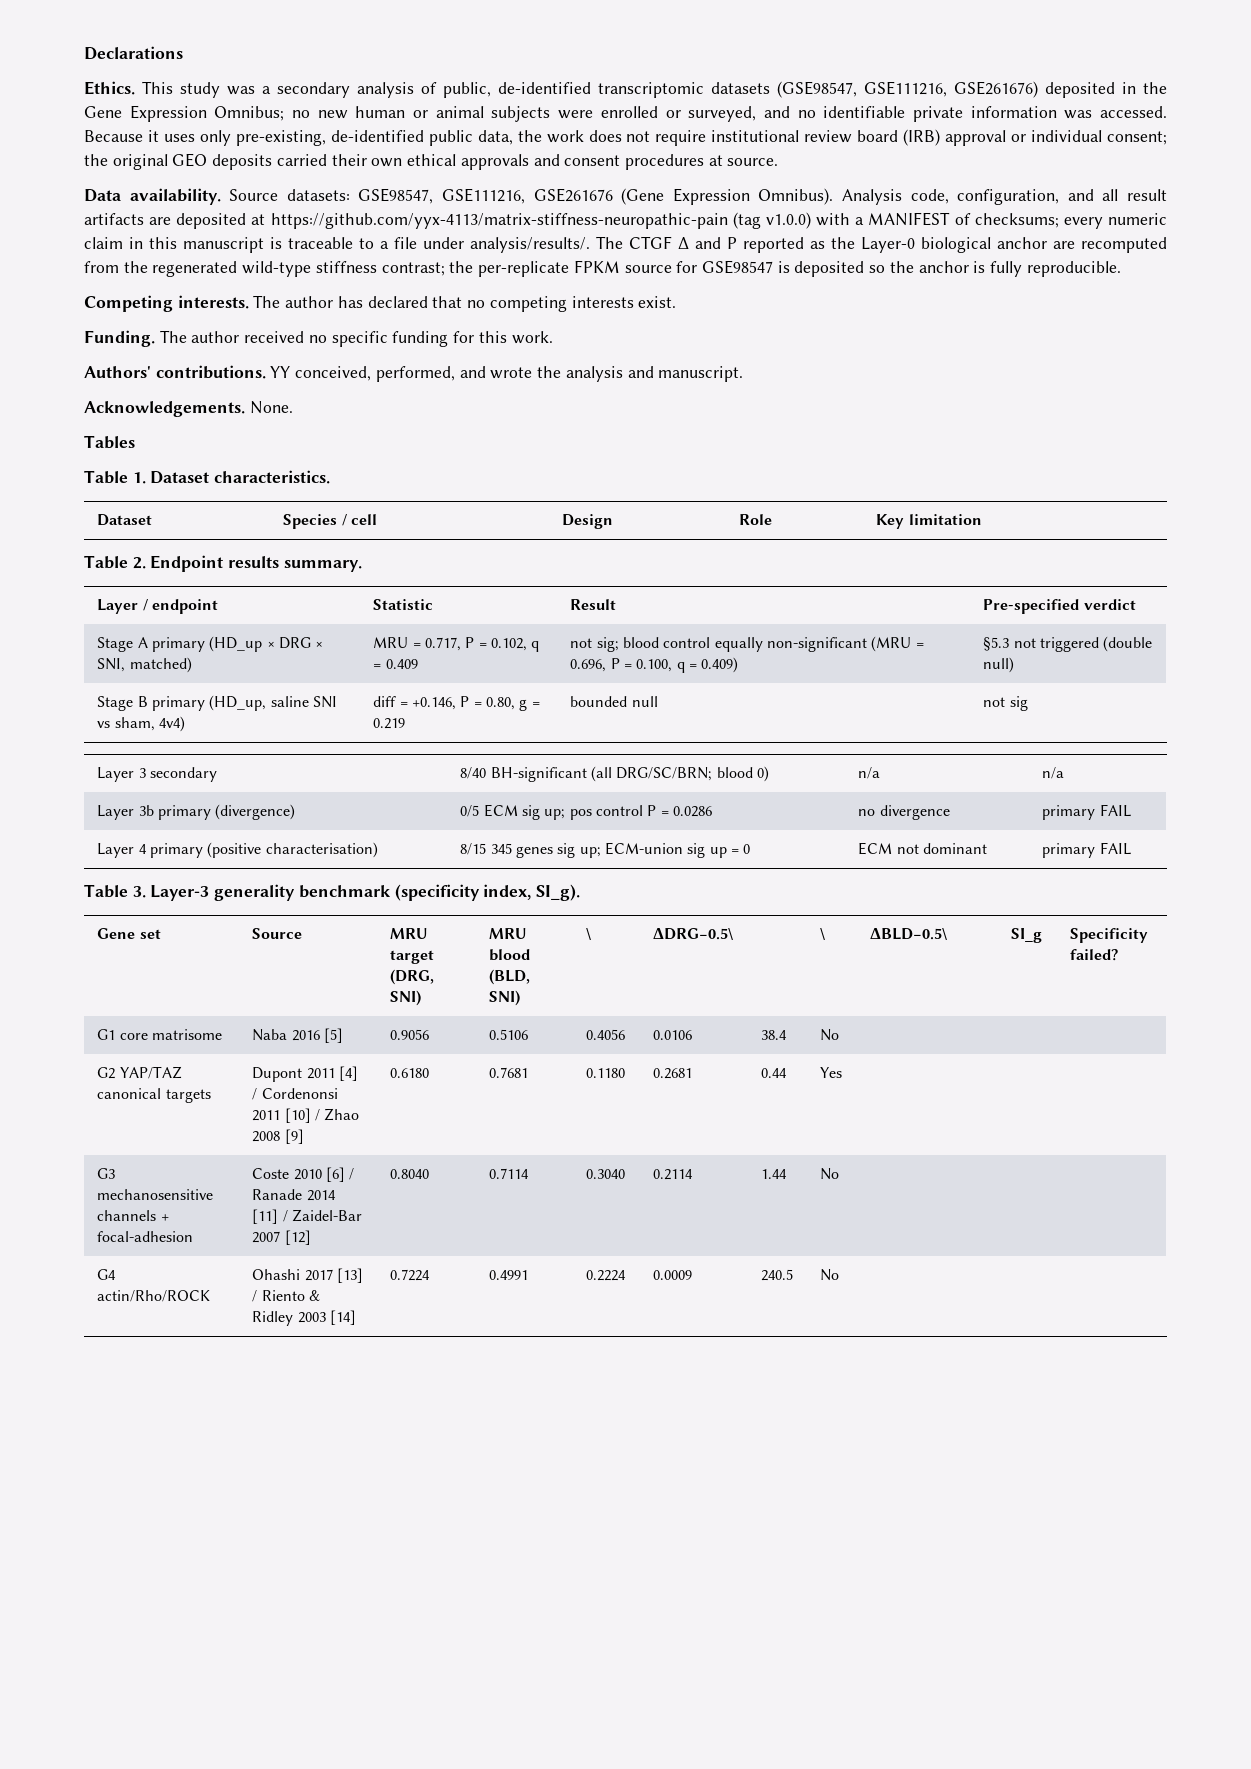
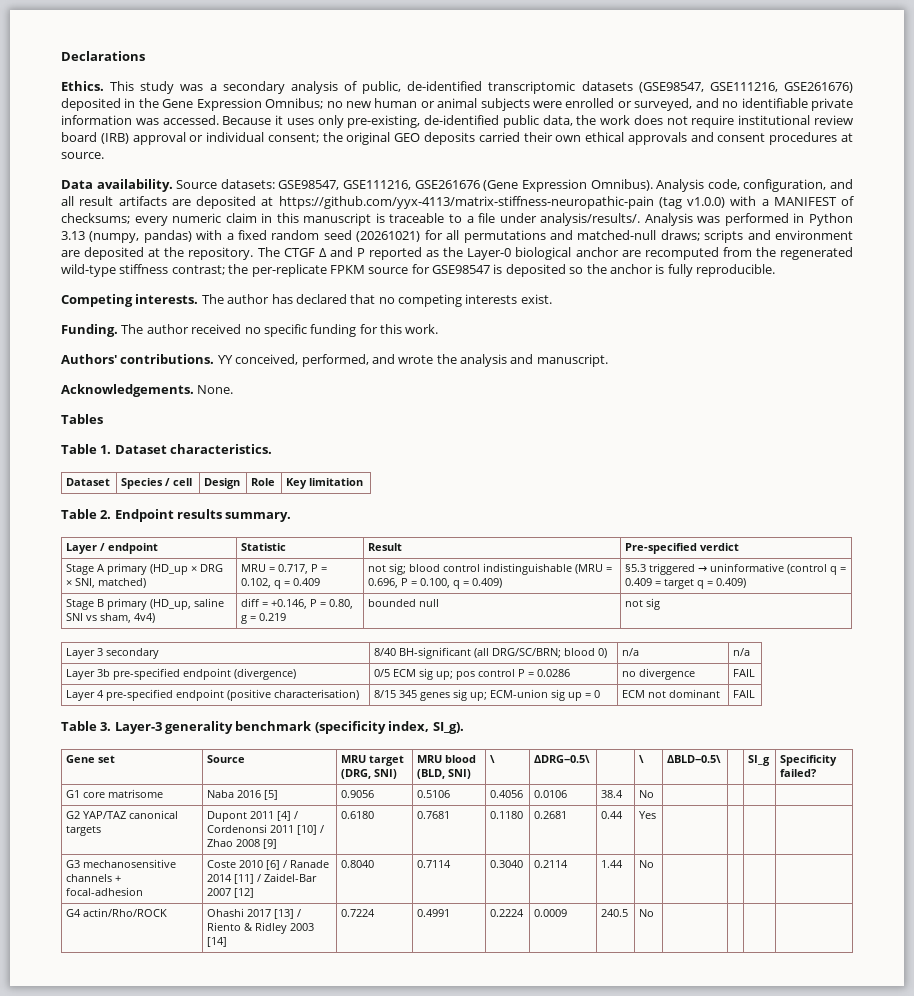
(590, 245) none -> [644,213,853,226] [61,230,853,243] [61,247,254,260] Analysis was performed in Python 3.13 (numpy, pandas) with a fixed random seed (20261021) for all permutations and matched-null draws; scripts and environment are deposited at the repository.
[714,637,868,652] equally non-significant -> [483,563,573,575] indistinguishable
[1013,636,1153,652] [983,657,1015,673] not triggered (double null) -> [649,563,847,575] [625,578,747,589] triggered → uninformative (control q = 0.409 = target q = 0.409)
[158,805,212,820] primary -> [113,668,232,680] pre-specified endpoint
[1042,805,1096,820] primary -> (696, 674) none
[150,843,204,858] primary -> [106,689,225,701] pre-specified endpoint
[1042,843,1096,858] primary -> (721, 693) none

